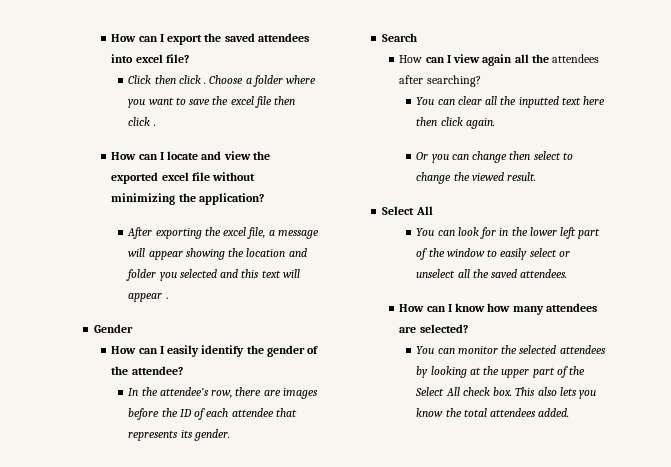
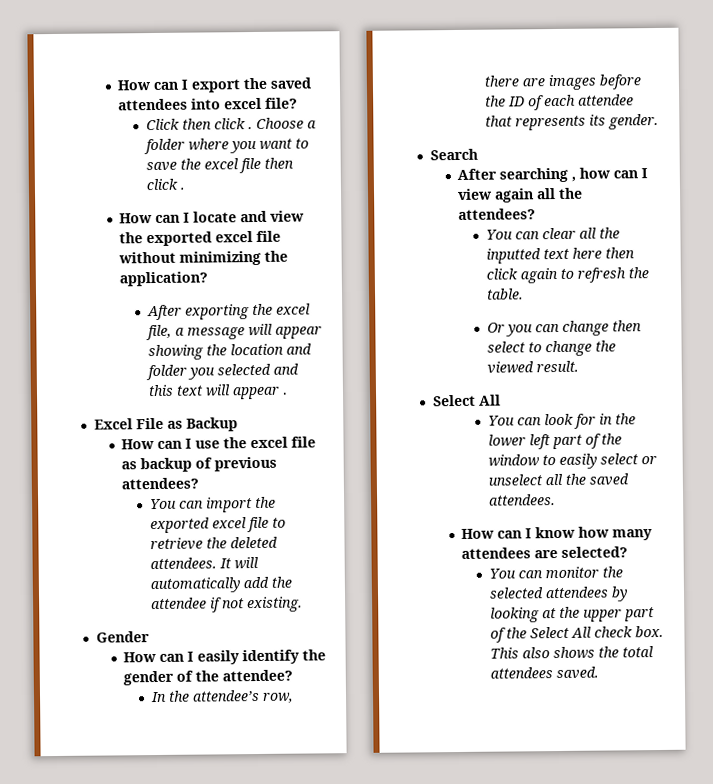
(168, 298) none -> [93,417,238,432] [121,436,317,450] [121,456,278,473] [121,477,200,490] [149,496,276,513] [149,516,286,534] [149,536,278,551] [149,556,259,570] [149,576,292,594] [150,596,303,613] // Excel File as Backup // How can I use the excel file as backup of previous attendees? // You can import the exported excel file to retrieve the deleted attendees. It will automatically add the attendee if not existing.
[399,55,423,63] How -> [457,167,611,183] After searching , how
[552,54,600,63] [399,75,481,87] attendees after searching? -> [458,208,537,220] attendees?
[465,118,495,129] again. -> [519,267,649,284] [485,288,524,300] again to refresh the table.
[559,387,597,399] [416,408,444,417] lets you know -> [552,646,595,660] shows
[538,408,570,417] added. -> [555,666,599,680] saved.

